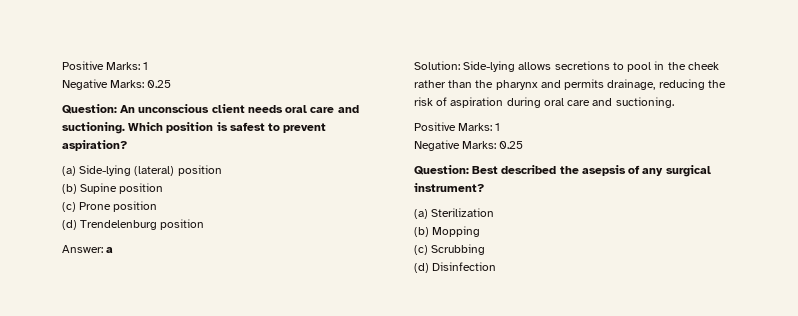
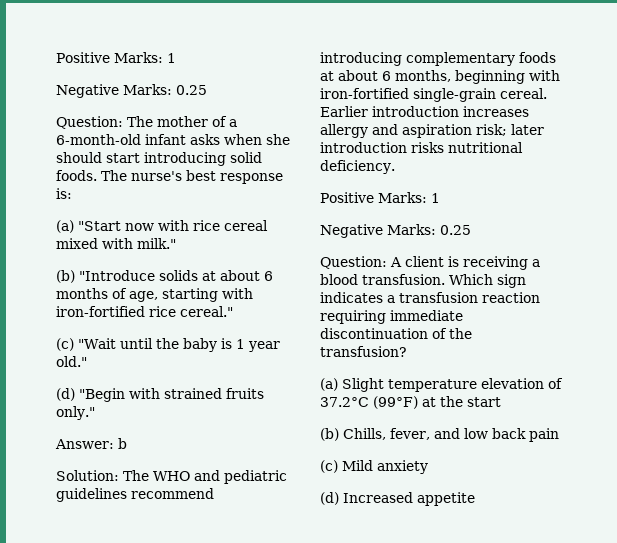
[62,61,149,70] [62,79,172,90] [62,104,359,114] [62,122,327,134] [62,140,127,151] [62,165,222,176] [62,183,164,194] [62,201,158,212] [62,219,205,230] Positive Marks: 1 // Negative Marks: 0.25 // Question: An unconscious client needs oral care and suctioning. Which position is safest to prevent aspiration? // (a) Side-lying (lateral) position // (b) Supine position // (c) Prone position // (d) Trendelenburg position -> [56,52,176,63] [56,84,207,98] [56,116,237,129] [56,134,290,145] [56,152,262,166] [56,170,283,184] [56,188,72,199] [56,220,268,233] [56,238,176,249] [56,270,273,283] [56,288,253,302] [56,306,233,317] [56,338,280,352] [56,356,87,367] [56,388,264,402] [56,406,95,420] Positive Marks: 1 // Negative Marks: 0.25 // Question: The mother of a 6-month-old infant asks when she should start introducing solid foods. The nurse's best response is: // (a) "Start now with rice cereal mixed with milk." // (b) "Introduce solids at about 6 months of age, starting with iron-fortified rice cereal." // (c) "Wait until the baby is 1 year old." // (d) "Begin with strained fruits only."
[106,247,114,253] a -> [118,438,127,449] b
[463,61,719,72] [414,79,726,90] [414,97,674,108] [414,122,501,131] [414,140,524,151] [414,165,711,177] [414,183,484,192] [414,208,495,219] [414,226,481,237] [414,244,486,255] [414,262,497,273] Side-lying allows secretions to pool in the cheek rather than the pharynx and permits drainage, reducing the risk of aspiration during oral care and suctioning. // Positive Marks: 1 // Negative Marks: 0.25 // Question: Best described the asepsis of any surgical instrument? // (a) Sterilization // (b) Mopping // (c) Scrubbing // (d) Disinfection -> [123,470,287,484] [56,488,214,502] [320,52,556,66] [320,70,560,84] [320,88,547,102] [320,106,529,117] [320,124,544,138] [320,142,523,153] [320,160,395,174] [320,192,440,203] [320,224,471,238] [320,256,540,270] [320,274,526,288] [320,292,540,303] [320,310,463,324] [320,328,472,339] [320,346,407,357] [320,378,563,392] [320,396,501,409] [320,428,559,442] [320,460,428,474] [320,492,475,506] The WHO and pediatric guidelines recommend introducing complementary foods at about 6 months, beginning with iron-fortified single-grain cereal. Earlier introduction increases allergy and aspiration risk; later introduction risks nutritional deficiency. // Positive Marks: 1 // Negative Marks: 0.25 // Question: A client is receiving a blood transfusion. Which sign indicates a transfusion reaction requiring immediate discontinuation of the transfusion? // (a) Slight temperature elevation of 37.2°C (99°F) at the start // (b) Chills, fever, and low back pain // (c) Mild anxiety // (d) Increased appetite

